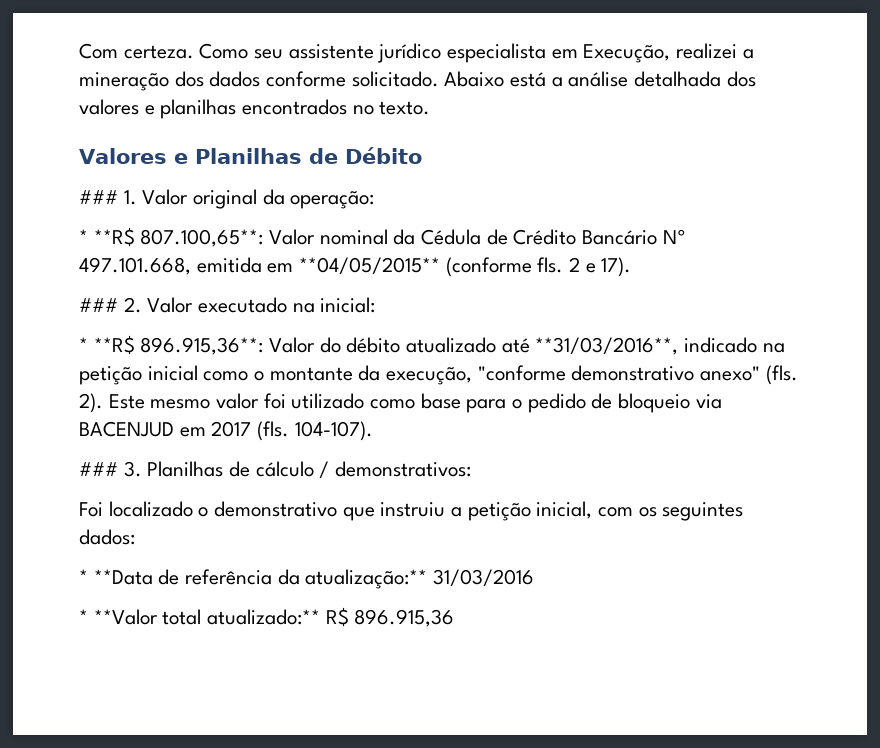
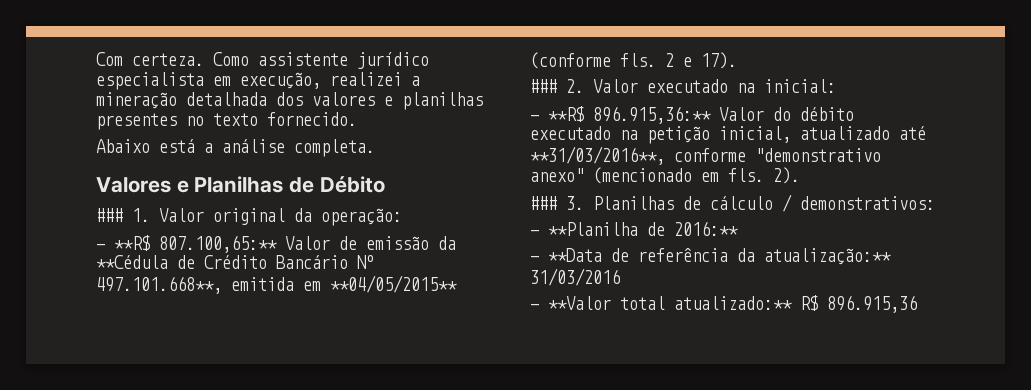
[254,49,284,59] seu -> (249, 59) none
[583,44,671,63] Execução, -> [240,72,321,89] execução,
[174,71,629,87] dos dados conforme solicitado. Abaixo está a análise -> (177, 100) none
[242,99,431,115] encontrados no texto. -> [96,112,357,130] [96,139,375,157] presentes no texto fornecido. // Abaixo está a análise completa.
[79,227,482,247] * **R$ 807.100,65**: Valor nominal da Cédula -> [96,235,456,253] [96,255,168,269] - **R$ 807.100,65:** Valor de emissão da **Cédula
[79,257,191,275] 497.101.668, -> [96,276,222,294] 497.101.668**,
[79,335,785,355] [79,365,798,385] [79,393,722,413] [79,421,373,441] * **R$ 896.915,36**: Valor do débito atualizado até **31/03/2016**, indicado na petição inicial como o montante da execução, "conforme demonstrativo anexo" (fls. 2). Este mesmo valor foi utilizado como base para o pedido de bloqueio via BACENJUD em 2017 (fls. 104-107). -> [530,106,854,124] [530,126,926,144] [530,146,881,165] [530,167,800,184] - **R$ 896.915,36:** Valor do débito executado na petição inicial, atualizado até **31/03/2016**, conforme "demonstrativo anexo" (mencionado em fls. 2).
[79,501,744,521] [79,529,135,545] [79,569,88,584] Foi localizado o demonstrativo que instruiu a petição inicial, com os seguintes dados: // * -> [530,221,738,236] [530,256,539,262] - **Planilha de 2016:** // -
[79,609,88,624] * -> [530,304,539,310] -

